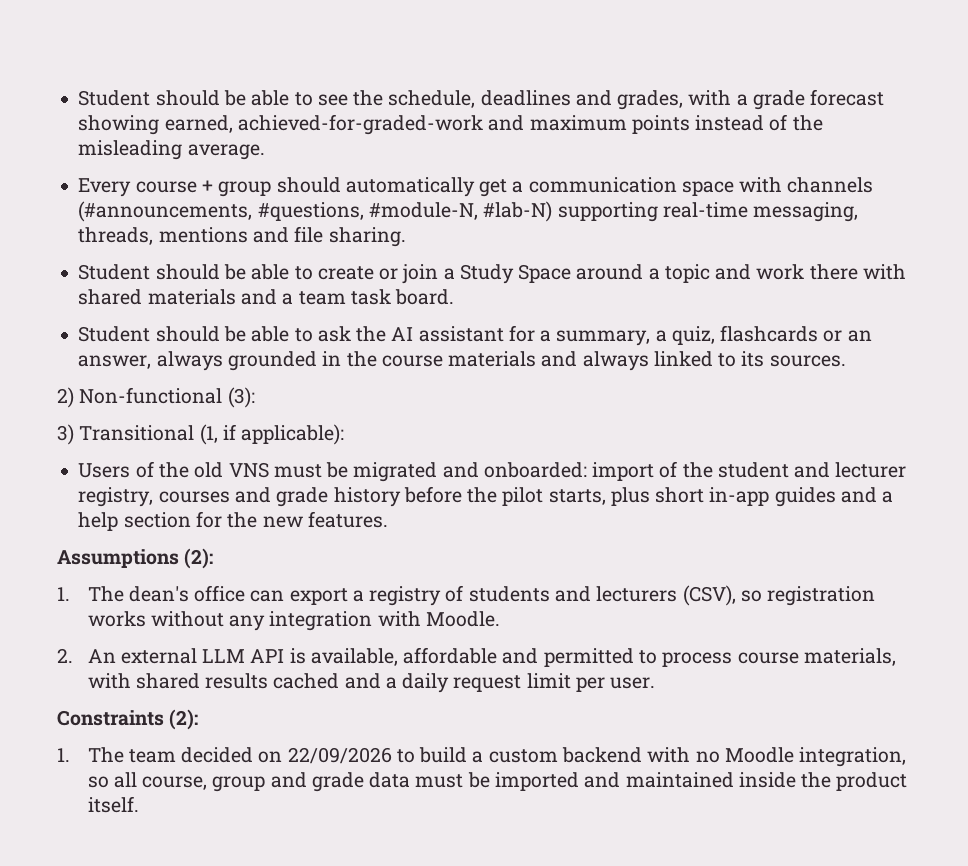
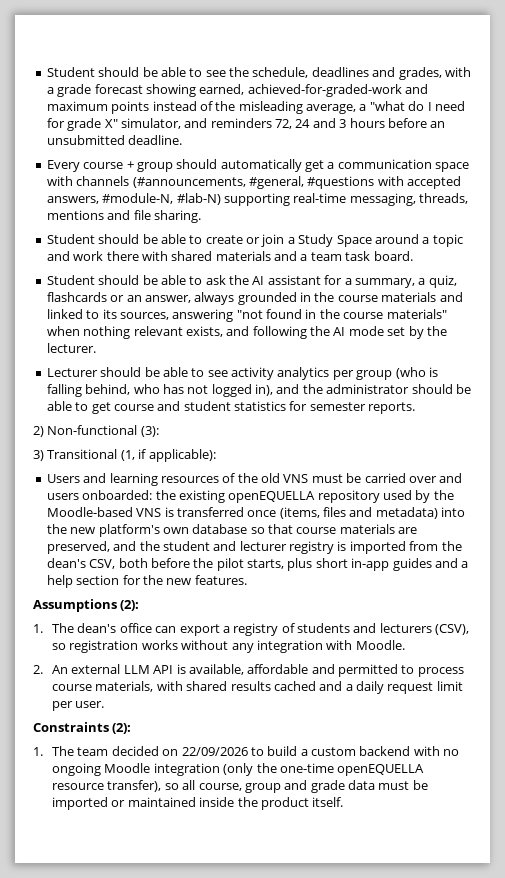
[187,144,265,160] average. -> [306,101,465,114] [46,118,446,131] [46,135,183,145] average, a "what do I need for grade X" simulator, and reminders 72, 24 and 3 hours before an unsubmitted deadline.
[257,202,364,221] #questions, -> [248,176,461,189] [46,196,99,204] #general, #questions with accepted answers,
[582,351,649,371] always -> (463, 297) none
[769,355,846,367] sources. -> [119,309,447,322] [46,326,447,339] [46,343,96,353] [46,367,438,380] [46,384,471,397] [46,401,416,414] sources, answering "not found in the course materials" when nothing relevant exists, and following the AI mode set by the lecturer. // Lecturer should be able to see activity analytics per group (who is falling behind, who has not logged in), and the administrator should be able to get course and student statistics for semester reports.
(131, 470) none -> [83,473,219,486] and learning resources
[353,461,907,482] [78,487,401,507] migrated and onboarded: import of the student and lecturer registry, courses and grade history -> [364,473,463,483] [46,490,454,503] [46,507,466,519] [46,524,418,537] [46,541,462,554] [46,558,148,569] carried over and users onboarded: the existing openEQUELLA repository used by the Moodle-based VNS is transferred once (items, files and metadata) into the new platform's own database so that course materials are preserved, and the student and lecturer registry is imported from the dean's CSV, both
[724,747,907,767] Moodle integration, -> [52,763,425,776] [52,780,162,792] ongoing Moodle integration (only the one-time openEQUELLA resource transfer),
[584,772,621,788] and -> [111,800,126,807] or

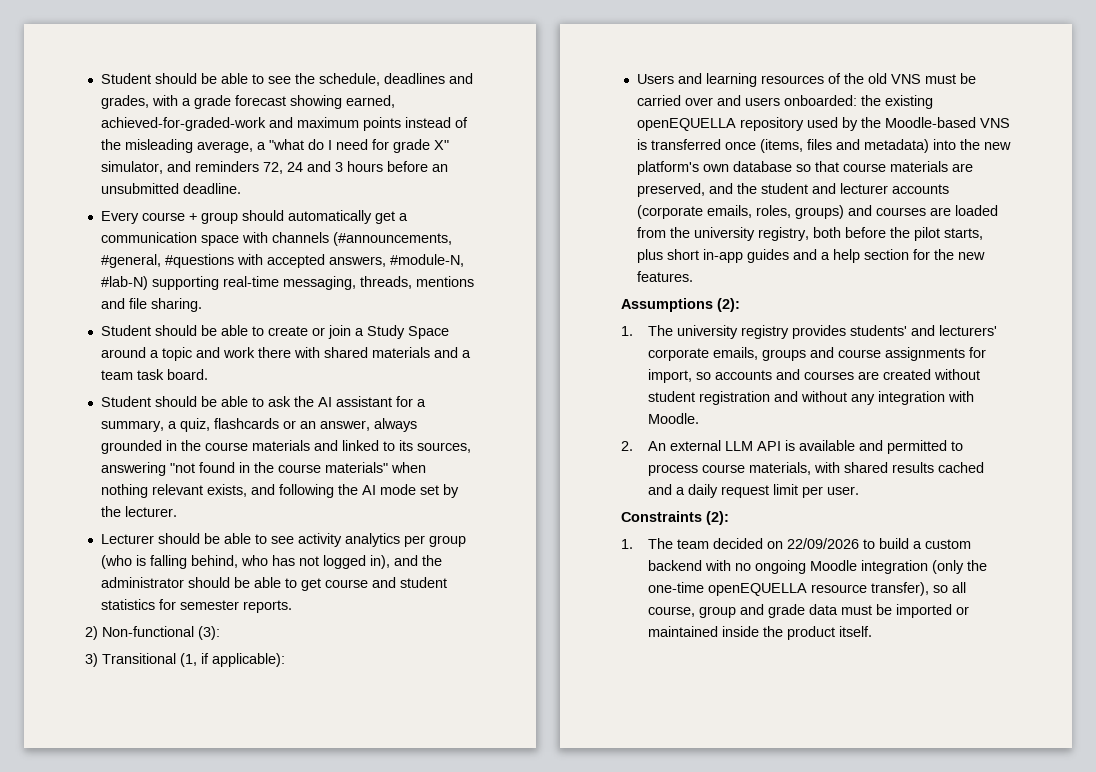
[289,541,462,554] [46,558,116,569] registry is imported from the dean's CSV, -> [891,184,949,194] [636,205,998,219] [636,227,809,241] accounts (corporate emails, roles, groups) and courses are loaded from the university registry,
[77,623,470,636] [52,640,178,653] dean's office can export a registry of students and lecturers (CSV), so registration works -> [676,325,997,339] [647,347,986,361] [647,369,980,383] [647,391,798,405] university registry provides students' and lecturers' corporate emails, groups and course assignments for import, so accounts and courses are created without student registration and
[188,664,309,675] available, affordable -> [798,440,855,451] available

